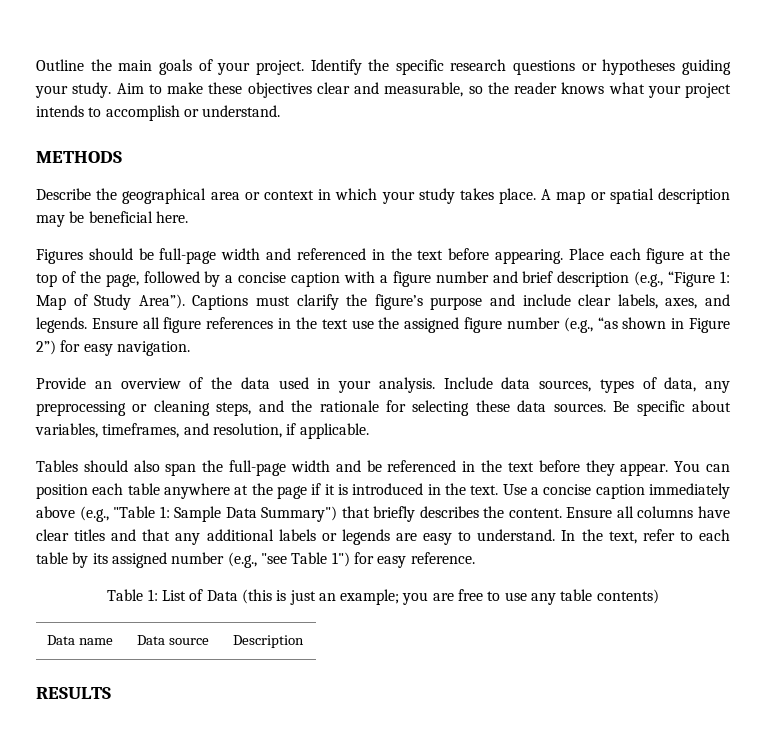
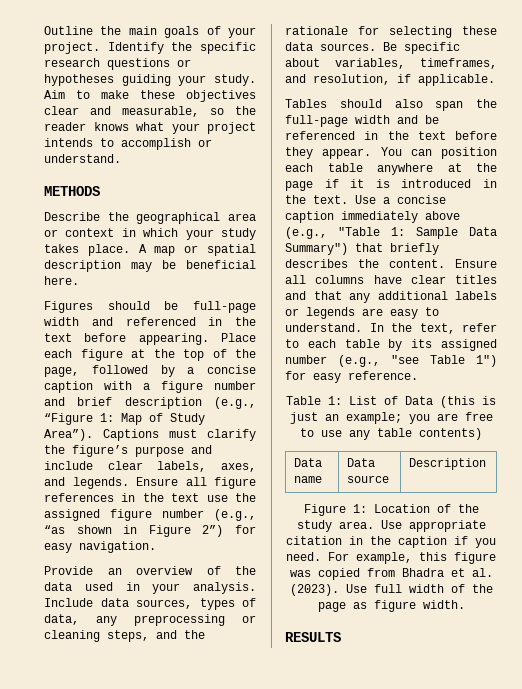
(305, 641) none -> [303,504,479,516] [296,520,486,532] [286,536,496,548] [286,552,496,564] [289,568,493,580] [289,584,493,596] [317,600,465,612] // Figure 1: Location of the study area. Use appropriate citation in the caption if you need. For example, this figure was copied from Bhadra et al. (2023). Use full width of the page as figure width.

